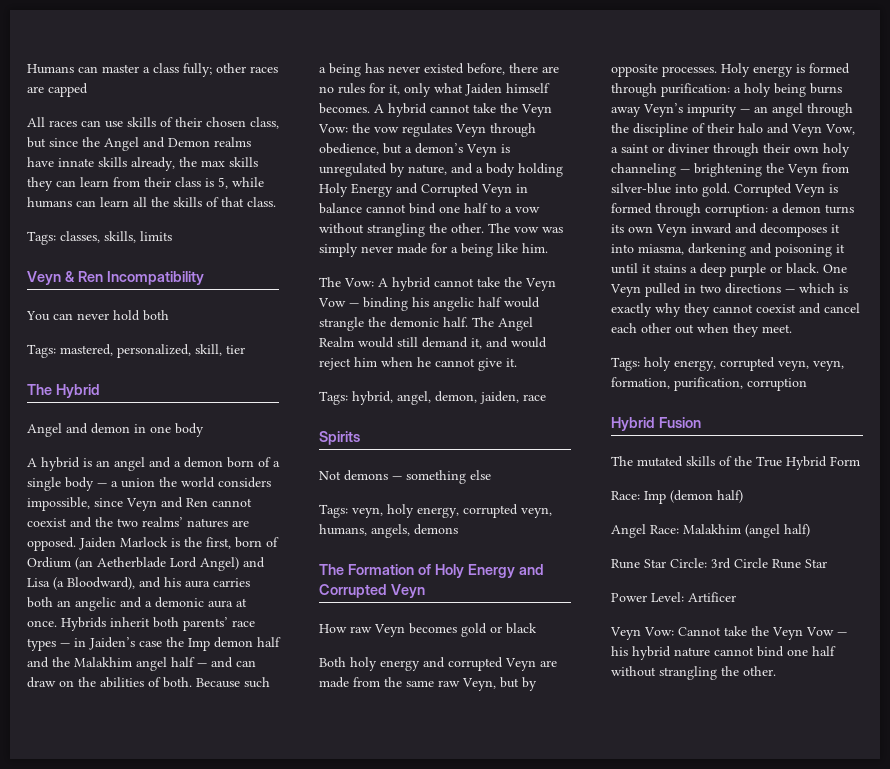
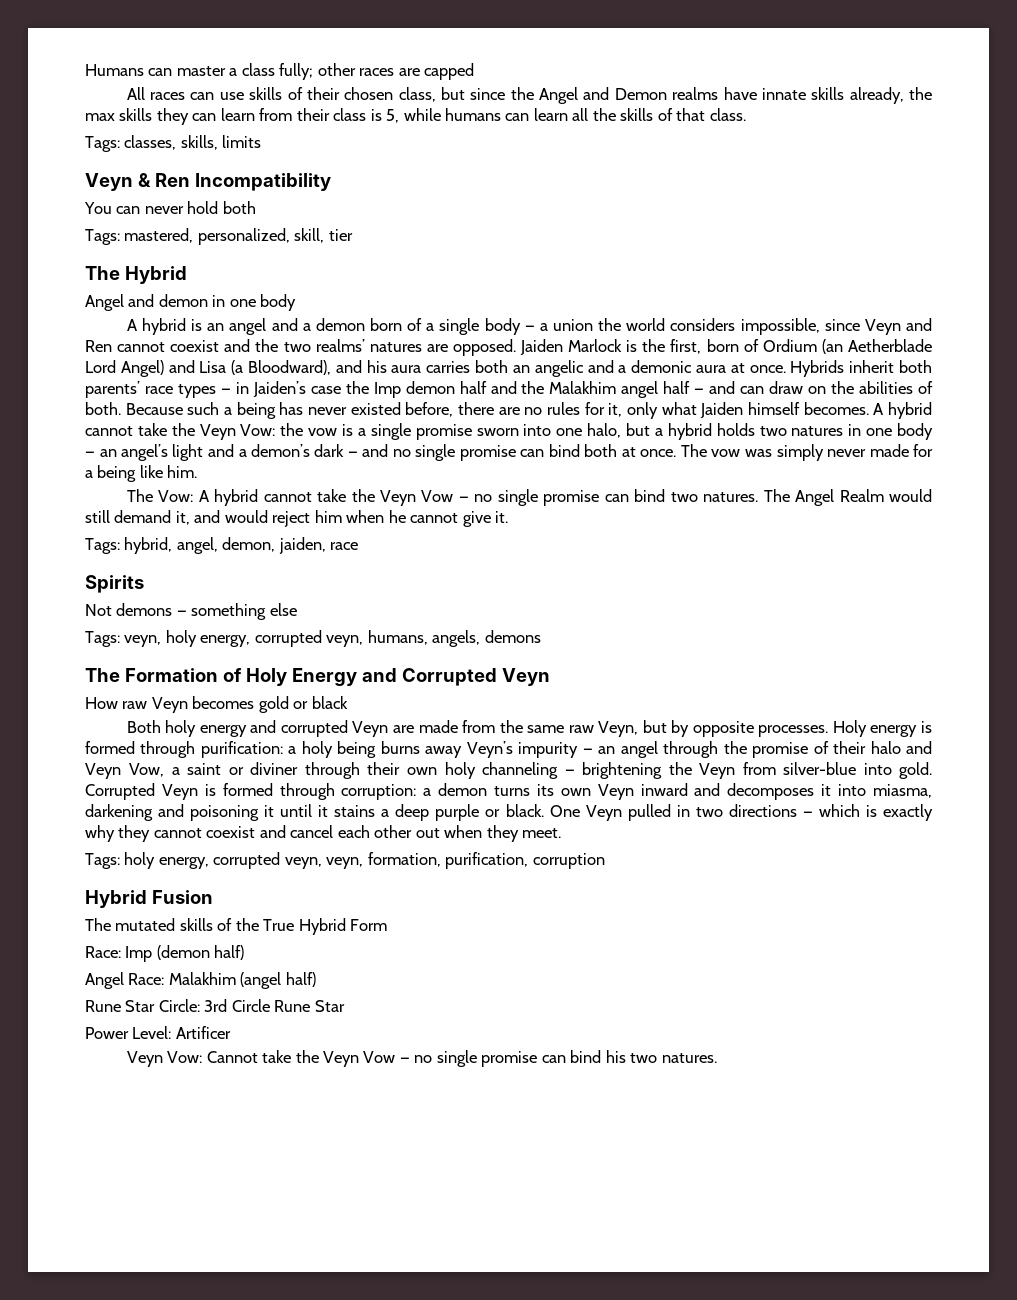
[402,123,536,137] [319,143,510,157] [319,163,563,177] [319,183,528,197] [319,203,540,214] [319,223,484,237] regulates Veyn through obedience, but a demon’s Veyn is unregulated by nature, and a body holding Holy Energy and Corrupted Veyn in balance cannot bind one half to a vow without strangling the other. -> [342,423,933,440] [85,444,677,461] is a single promise sworn into one halo, but a hybrid holds two natures in one body — an angel’s light and a demon’s dark — and no single promise can bind both at once.
[363,297,540,311] [319,317,468,331] binding his angelic half would strangle the demonic half. -> [474,489,759,506] no single promise can bind two natures.
[633,123,688,137] discipline -> [752,742,809,758] promise
[611,646,836,660] [611,666,776,680] his hybrid nature cannot bind one half without strangling the other. -> [414,1050,717,1067] no single promise can bind his two natures.

